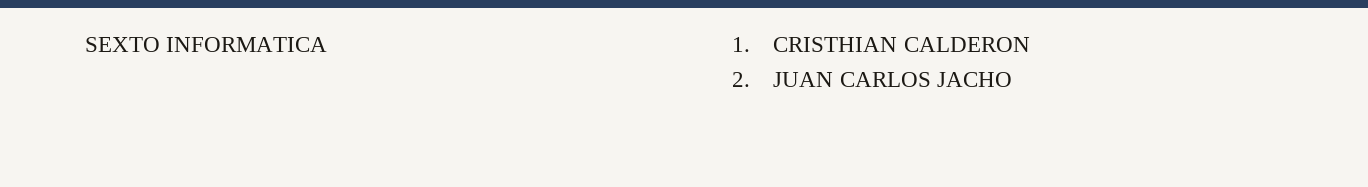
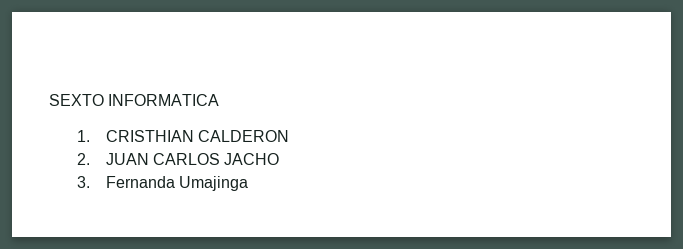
(1012, 79) none -> [77,176,248,191] // 3. Fernanda Umajinga

